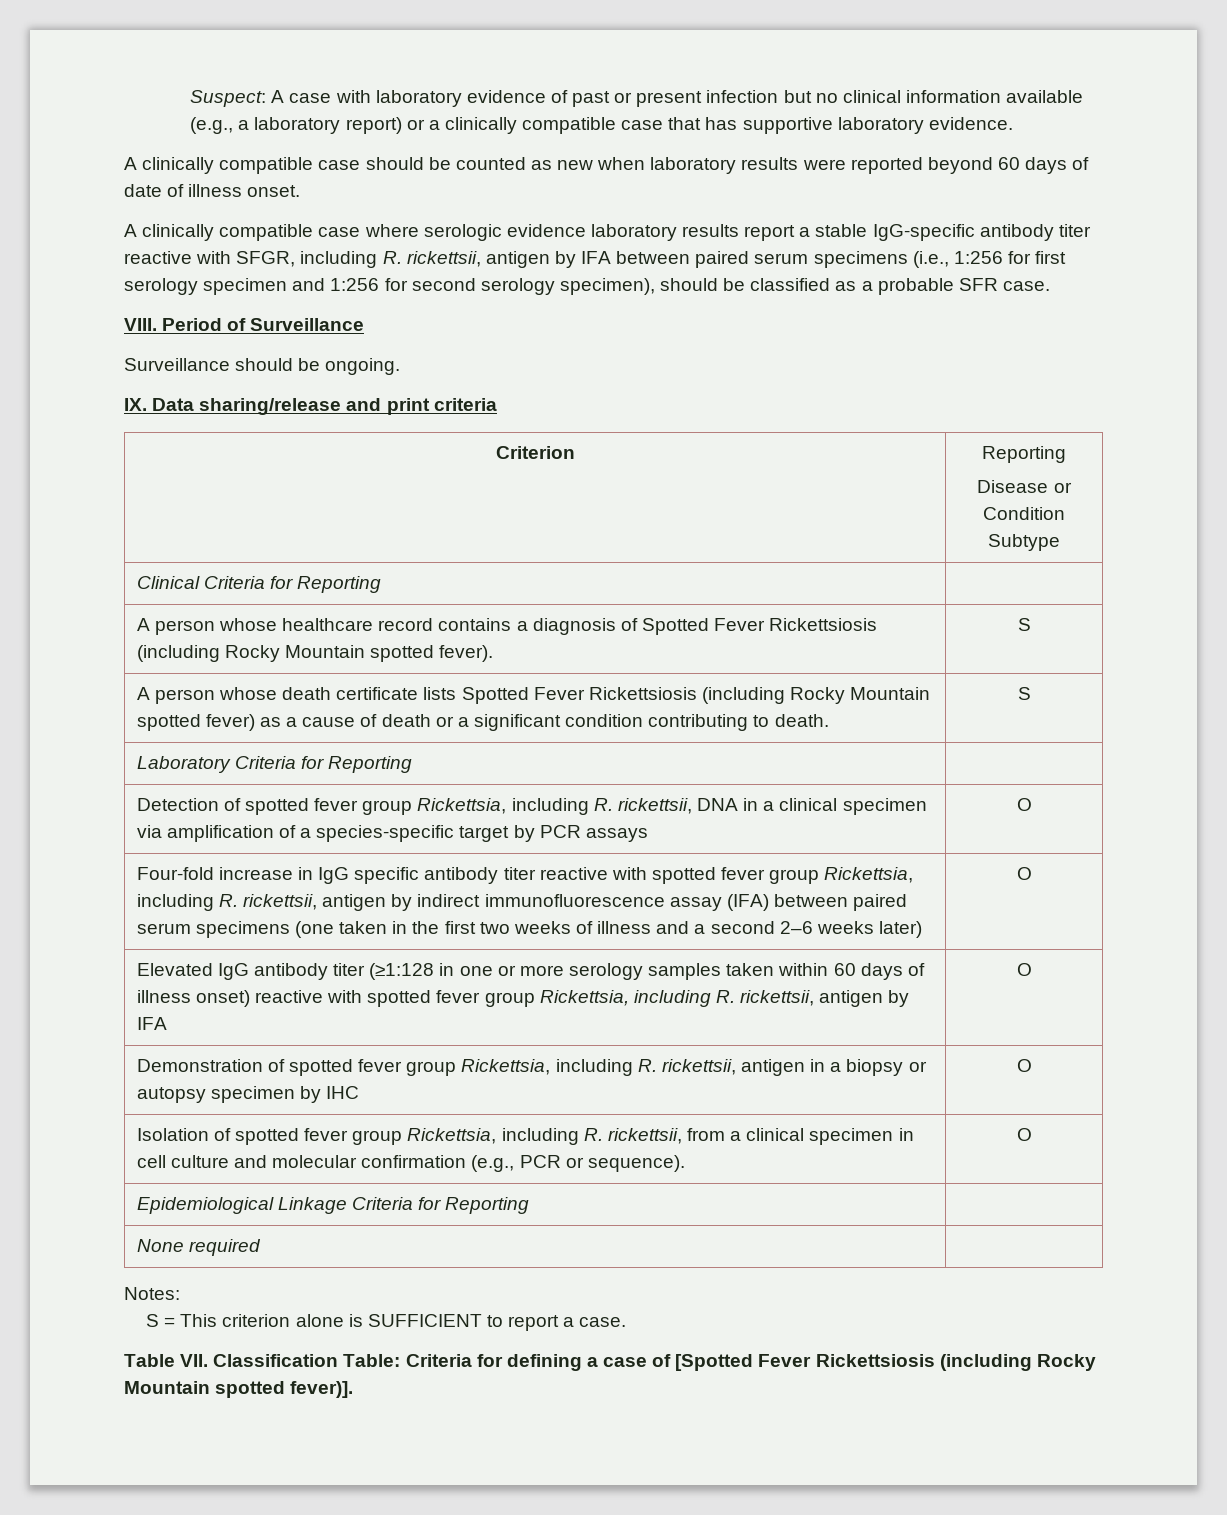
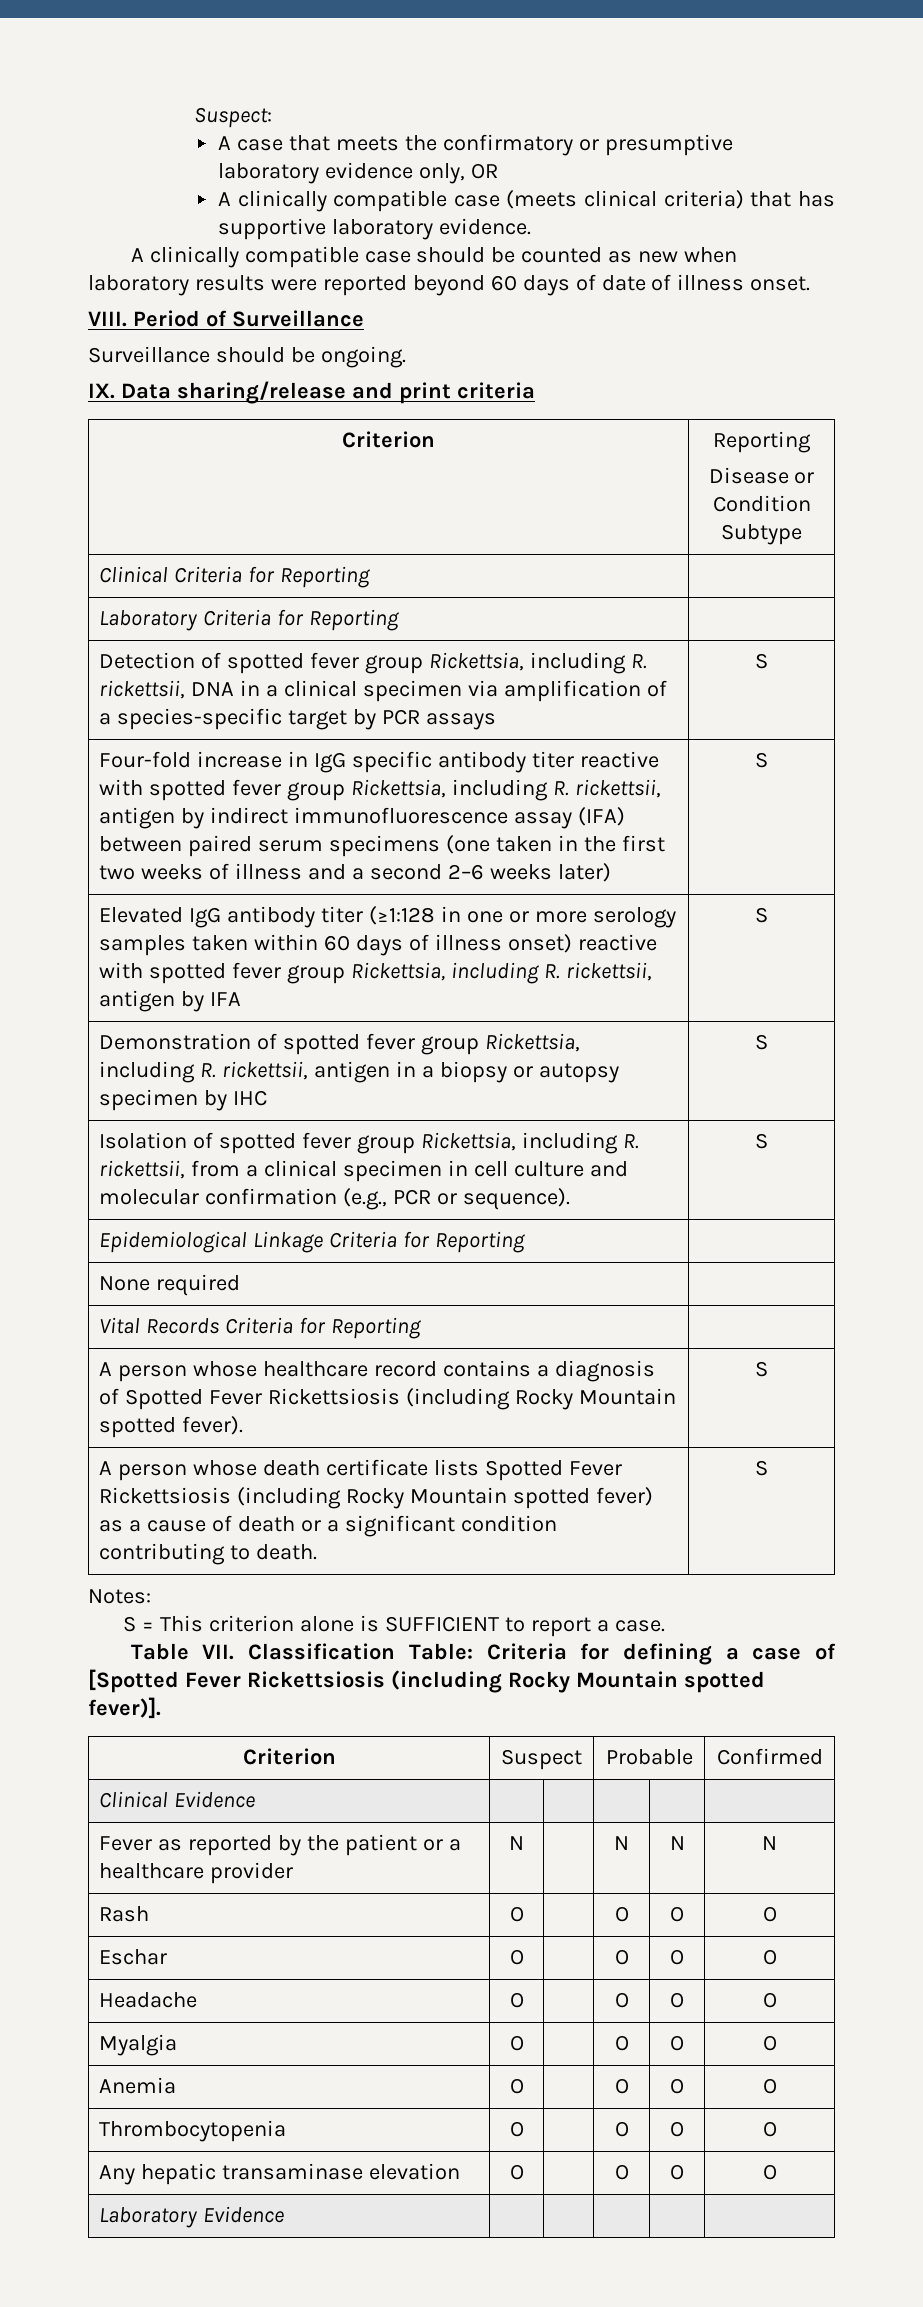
(267, 98) none -> (272, 117) //
[335,90,1084,107] [190,117,664,134] with laboratory evidence of past or present infection but no clinical information available (e.g., a laboratory report) or a clinically compatible case -> [288,134,733,156] [217,162,498,184] [217,190,744,212] that meets the confirmatory or presumptive laboratory evidence only, OR // A clinically compatible case (meets clinical criteria)
[124,224,1091,241] [124,251,1067,268] [124,278,1050,295] // A clinically compatible case where serologic evidence laboratory results report a stable IgG-specific antibody titer reactive with SFGR, including R. rickettsii, antigen by IFA between paired serum specimens (i.e., 1:256 for first serology specimen and 1:256 for second serology specimen), should be classified as a probable SFR case. -> (811, 283) none
(382, 584) none -> [99,609,400,631] [99,652,647,674] [99,680,667,702] [99,708,497,730] [755,653,768,669] [99,751,659,773] [99,779,661,801] [99,807,626,829] [99,835,665,857] [99,863,611,882] [755,752,768,768] [99,906,676,928] [99,934,657,956] [99,962,652,984] [99,990,242,1012] [755,907,768,923] [99,1033,581,1055] [99,1061,619,1083] [99,1089,268,1111] [755,1034,768,1050] [99,1132,639,1154] [99,1160,628,1182] [99,1188,571,1210] [755,1133,768,1149] [99,1231,526,1253] [99,1274,241,1296] [99,1317,422,1339] // Laboratory Criteria for Reporting | // Detection of spotted fever group Rickettsia, including R. rickettsii, DNA in a clinical specimen via amplification of a species-specific target by PCR assays | S // Four-fold increase in IgG specific antibody titer reactive with spotted fever group Rickettsia, including R. rickettsii, antigen by indirect immunofluorescence assay (IFA) between paired serum specimens (one taken in the first two weeks of illness and a second 2–6 weeks later) | S // Elevated IgG antibody titer (≥1:128 in one or more serology samples taken within 60 days of illness onset) reactive with spotted fever group Rickettsia, including R. rickettsii, antigen by IFA | S // Demonstration of spotted fever group Rickettsia, including R. rickettsii, antigen in a biopsy or autopsy specimen by IHC | S // Isolation of spotted fever group Rickettsia, including R. rickettsii, from a clinical specimen in cell culture and molecular confirmation (e.g., PCR or sequence). | S // Epidemiological Linkage Criteria for Reporting | // None required | // Vital Records Criteria for Reporting |
[136,756,413,773] [136,798,927,815] [136,825,648,842] [1016,798,1032,811] [136,867,914,884] [136,894,908,911] [136,921,922,938] [1016,867,1032,880] [136,963,925,980] [136,990,910,1007] [136,1017,167,1030] [1016,963,1032,976] [136,1059,927,1076] [136,1086,360,1103] [1016,1059,1032,1072] [136,1128,914,1145] [136,1155,685,1172] [1016,1128,1032,1141] [136,1197,530,1214] [136,1239,261,1256] // Laboratory Criteria for Reporting | // Detection of spotted fever group Rickettsia, including R. rickettsii, DNA in a clinical specimen via amplification of a species-specific target by PCR assays | O // Four-fold increase in IgG specific antibody titer reactive with spotted fever group Rickettsia, including R. rickettsii, antigen by indirect immunofluorescence assay (IFA) between paired serum specimens (one taken in the first two weeks of illness and a second 2–6 weeks later) | O // Elevated IgG antibody titer (≥1:128 in one or more serology samples taken within 60 days of illness onset) reactive with spotted fever group Rickettsia, including R. rickettsii, antigen by IFA | O // Demonstration of spotted fever group Rickettsia, including R. rickettsii, antigen in a biopsy or autopsy specimen by IHC | O // Isolation of spotted fever group Rickettsia, including R. rickettsii, from a clinical specimen in cell culture and molecular confirmation (e.g., PCR or sequence). | O // Epidemiological Linkage Criteria for Reporting | // None required | -> (768, 1468) none
(354, 1389) none -> [242,1748,336,1765] [501,1749,582,1770] [605,1749,693,1765] [716,1748,823,1765] [99,1791,256,1808] [99,1834,461,1856] [99,1862,294,1884] [509,1836,524,1850] [614,1836,629,1850] [669,1836,685,1850] [762,1836,777,1850] [99,1906,150,1922] [509,1906,524,1922] [614,1906,629,1922] [670,1906,684,1922] [762,1906,777,1922] [99,1949,168,1965] [509,1949,524,1965] [614,1949,629,1965] [670,1949,684,1965] [762,1949,777,1965] [99,1992,198,2008] [509,1992,524,2008] [614,1992,629,2008] [670,1992,684,2008] [762,1992,777,2008] [99,2034,178,2056] [509,2035,524,2051] [614,2035,629,2051] [670,2035,684,2051] [762,2035,777,2051] [99,2077,177,2094] [509,2078,524,2094] [614,2078,629,2094] [670,2078,684,2094] [762,2078,777,2094] [99,2120,287,2142] [509,2121,524,2137] [614,2121,629,2137] [670,2121,684,2137] [762,2121,777,2137] [99,2163,461,2185] [509,2164,524,2180] [614,2164,629,2180] [670,2164,684,2180] [762,2164,777,2180] [99,2206,285,2228] // Criterion | Suspect | Probable | Confirmed // Clinical Evidence | | | | | // Fever as reported by the patient or a healthcare provider | N | | N | N | N // Rash | O | | O | O | O // Eschar | O | | O | O | O // Headache | O | | O | O | O // Myalgia | O | | O | O | O // Anemia | O | | O | O | O // Thrombocytopenia | O | | O | O | O // Any hepatic transaminase elevation | O | | O | O | O // Laboratory Evidence | | | | |

